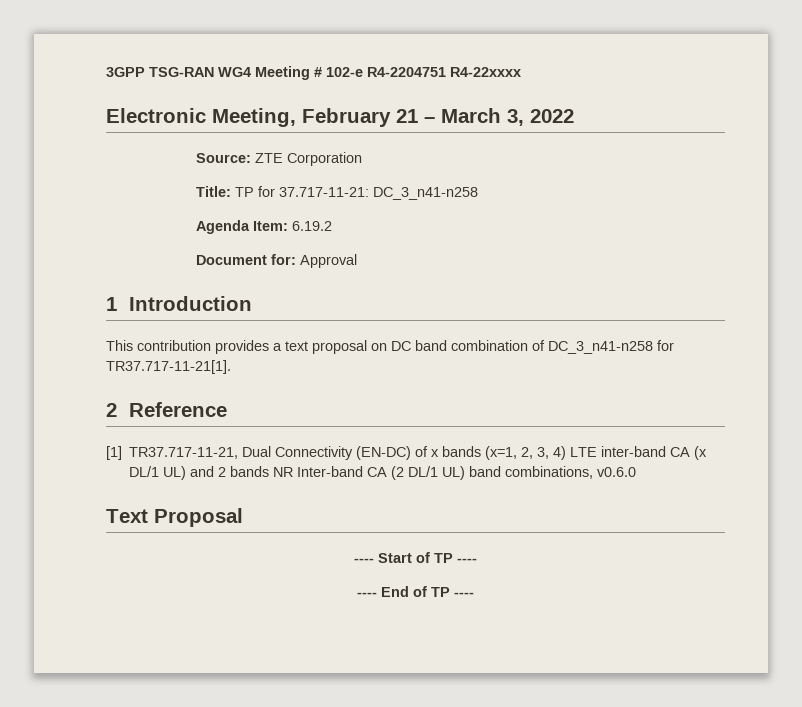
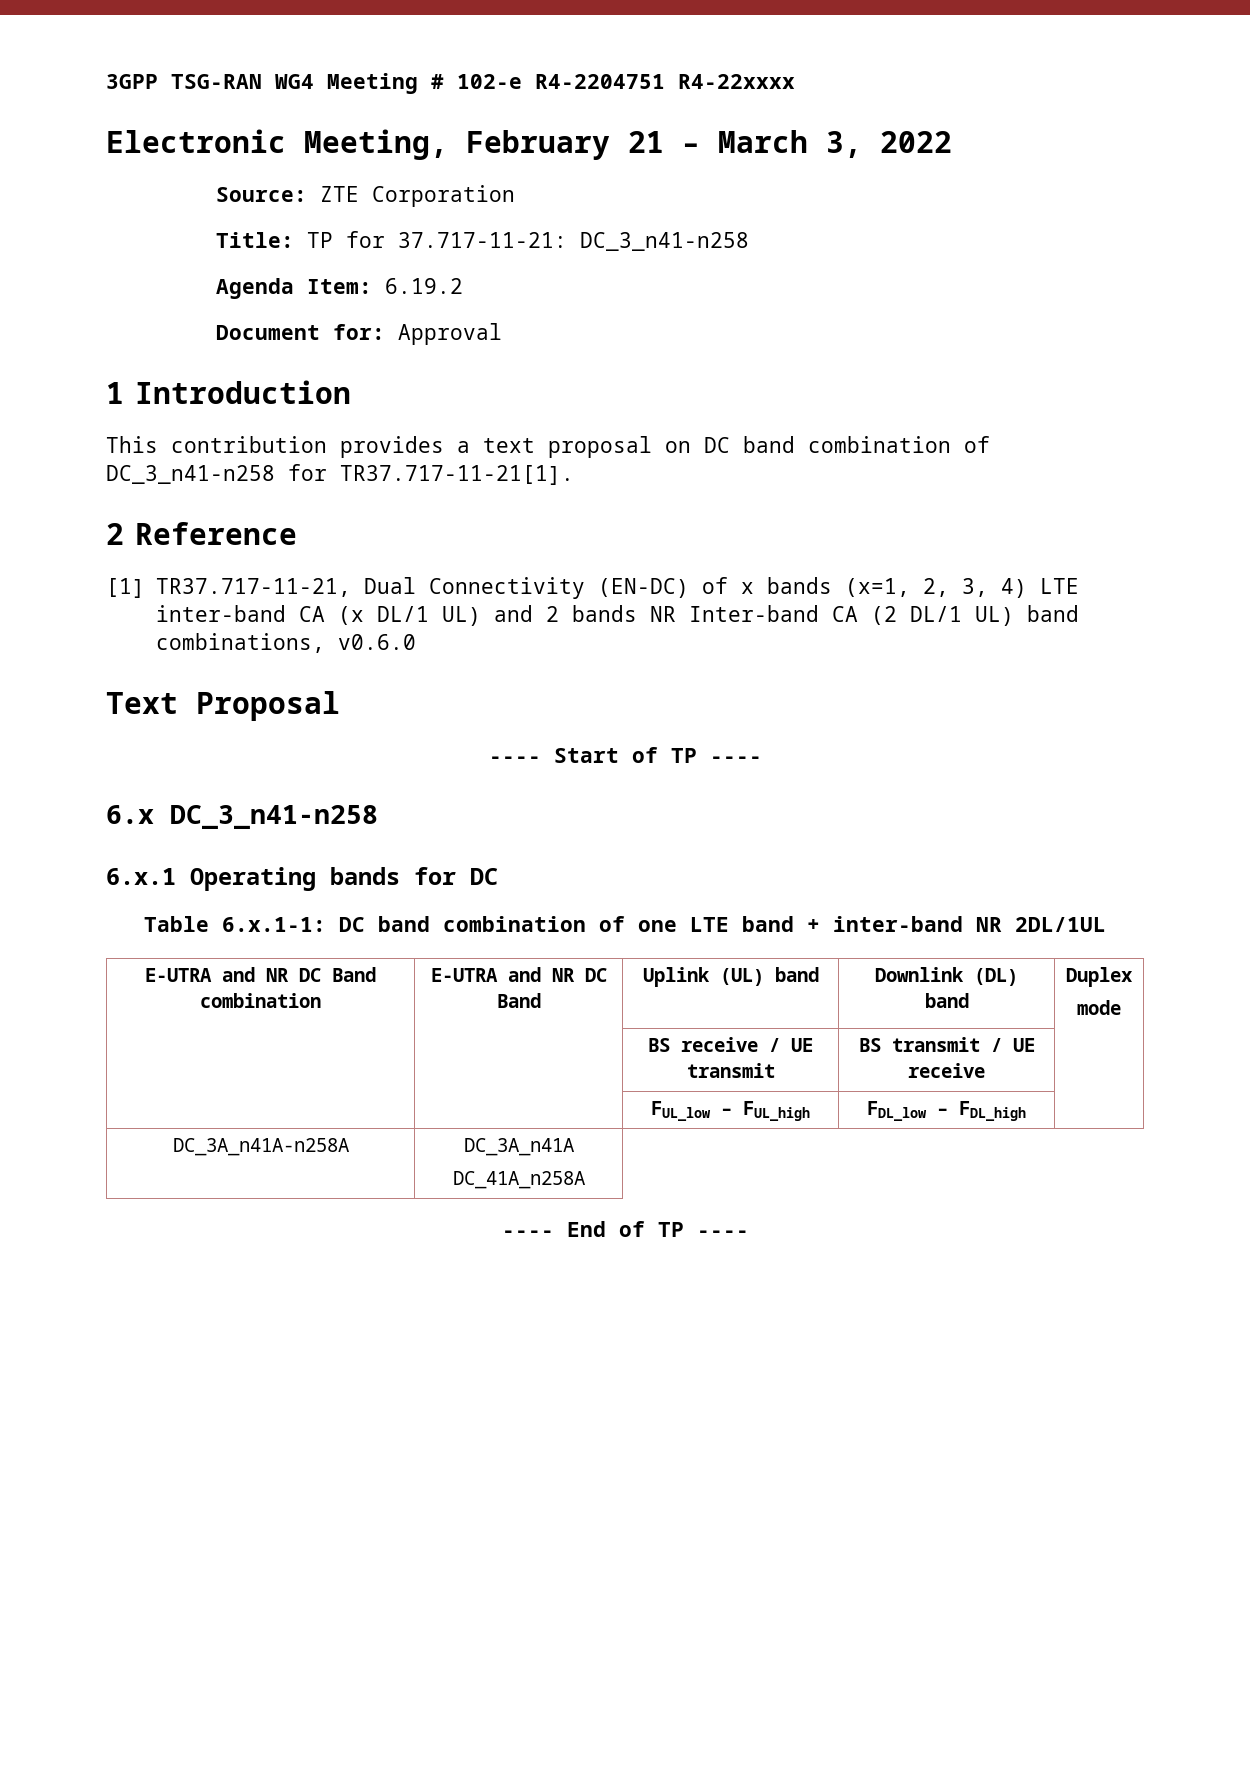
(477, 560) none -> [106,805,378,829] [106,867,498,891] [144,916,1106,932] [145,967,376,982] [200,993,321,1008] [430,967,607,982] [496,993,541,1008] [642,967,819,987] [875,967,1018,986] [924,993,969,1008] [1066,967,1133,987] [1077,1000,1121,1015] [648,1037,813,1052] [686,1063,775,1078] [858,1037,1035,1052] [908,1063,985,1078] [651,1101,810,1121] [867,1101,1026,1121] [172,1138,350,1156] [463,1138,575,1156] [452,1171,586,1189] // 6.x DC_3_n41-n258 // 6.x.1 Operating bands for DC // Table 6.x.1-1: DC band combination of one LTE band + inter-band NR 2DL/1UL // E-UTRA and NR DC Band combination | E-UTRA and NR DC Band | Uplink (UL) band | Downlink (DL) band | Duplex // mode // | | BS receive / UE transmit | BS transmit / UE receive | // | | FUL_low – FUL_high | FDL_low – FDL_high | // DC_3A_n41A-n258A | DC_3A_n41A // DC_41A_n258A

